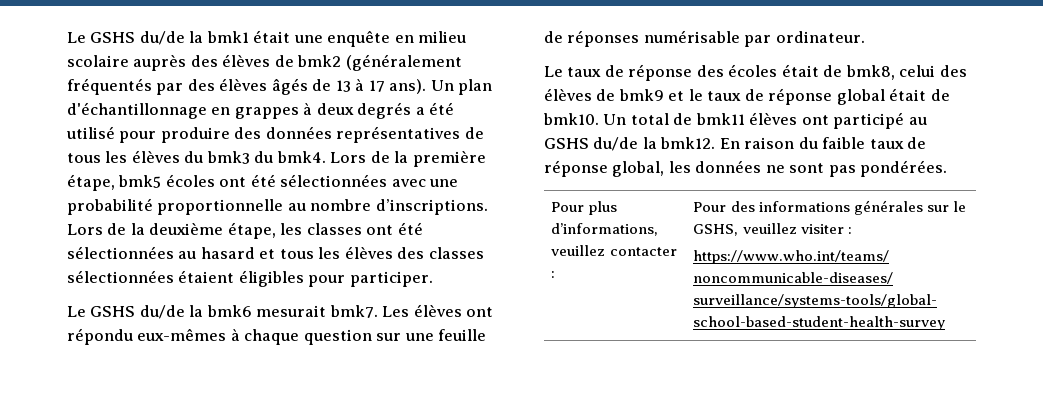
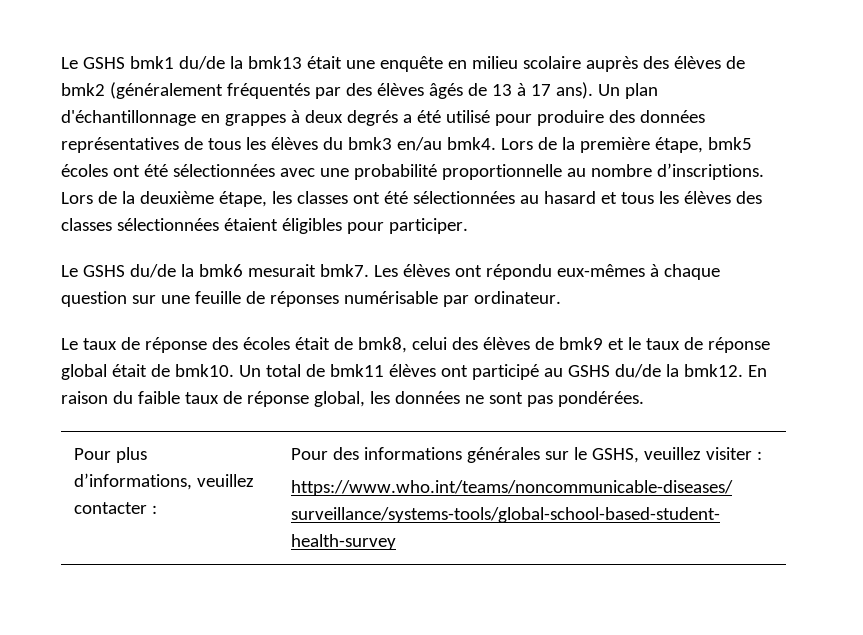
[67,31,249,45] Le GSHS du/de la bmk1 -> [61,56,302,70] Le GSHS bmk1 du/de la bmk13
[254,151,274,163] du -> [396,137,442,151] en/au

